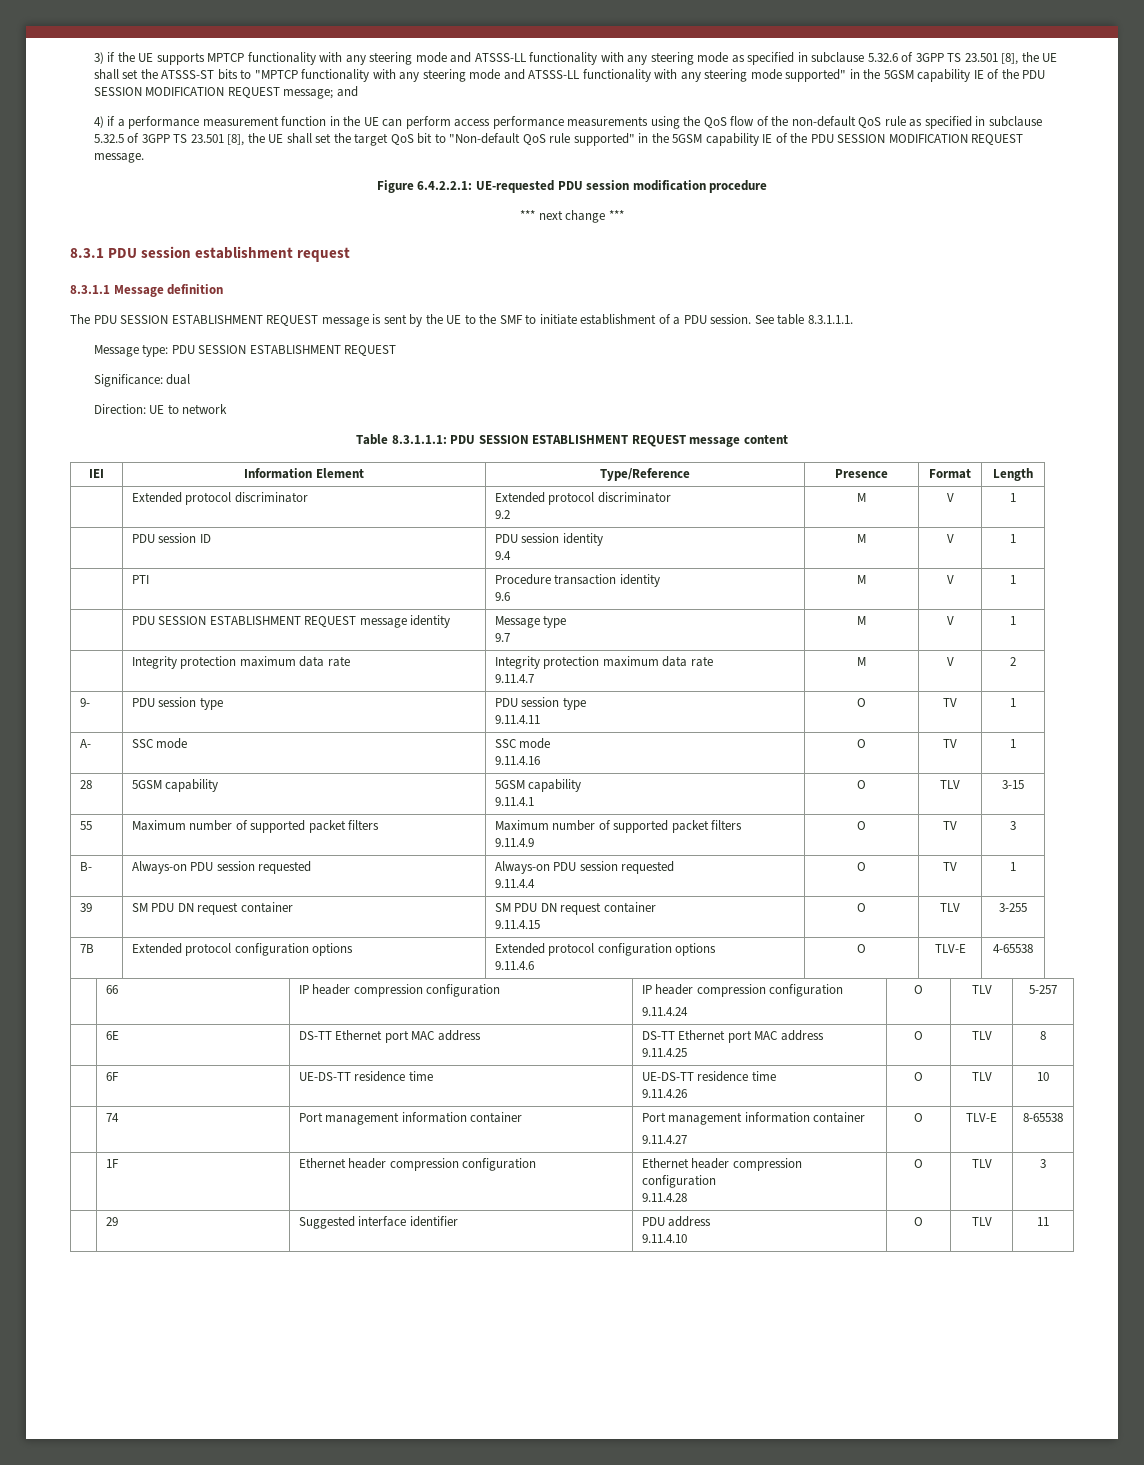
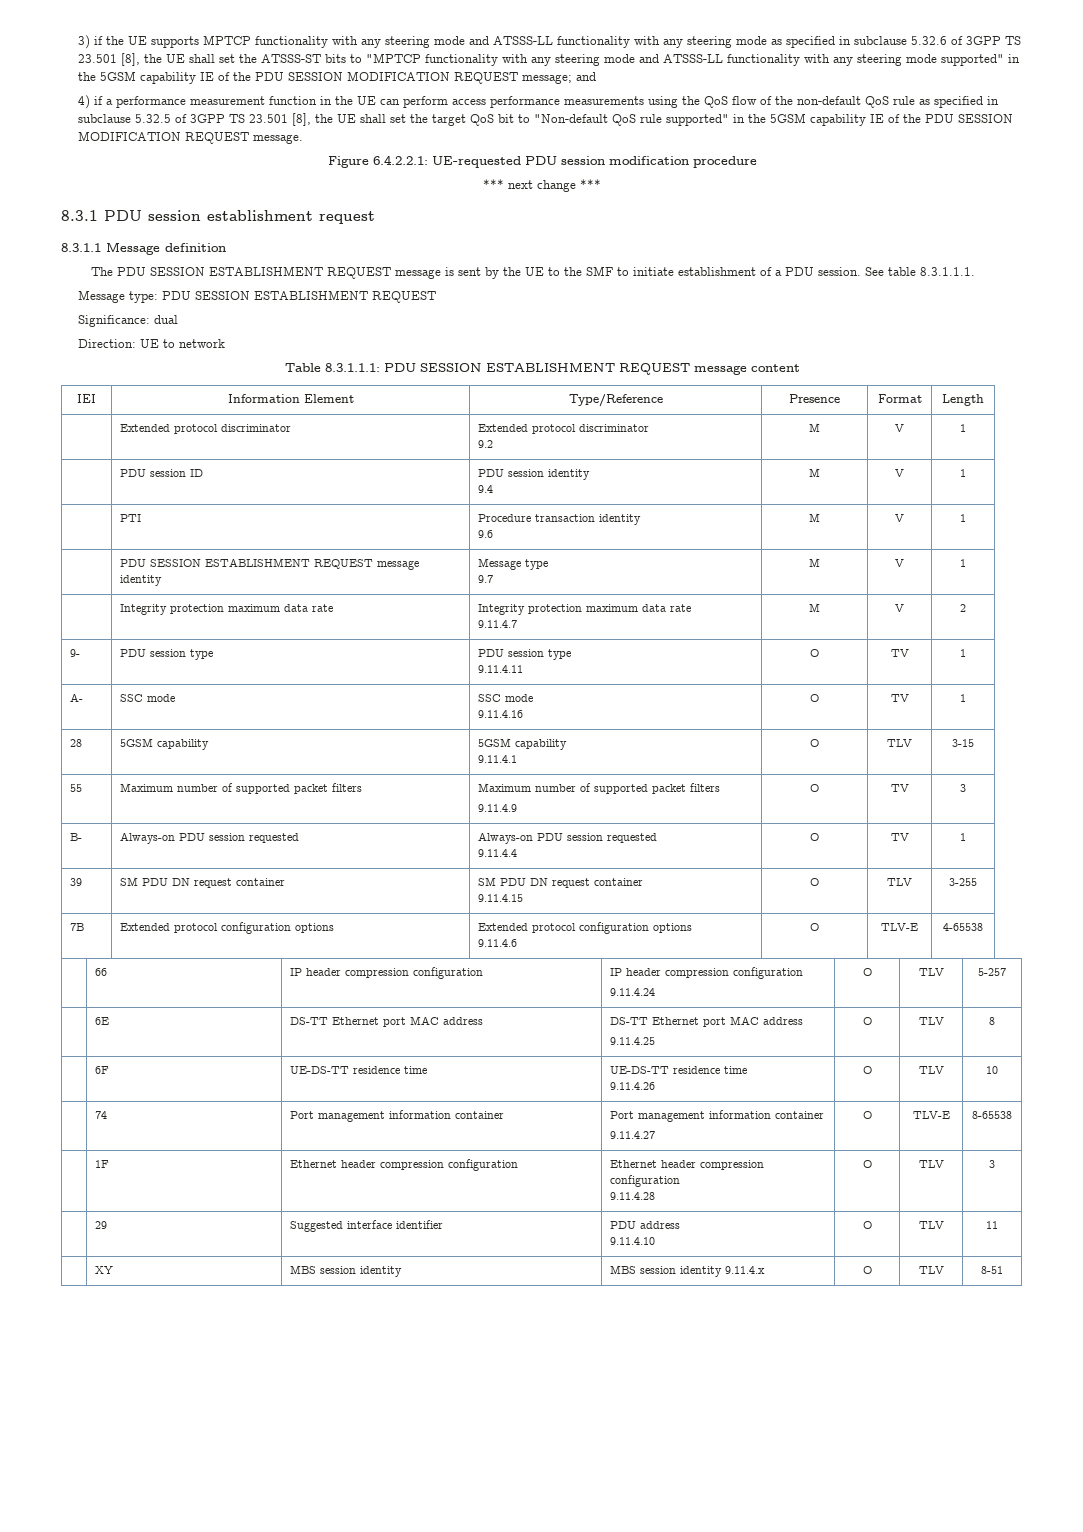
(1049, 1221) none -> [95,1266,114,1274] [290,1265,403,1277] [610,1265,766,1277] [862,1266,872,1274] [918,1266,944,1274] [981,1266,1003,1274] // | XY | MBS session identity | MBS session identity 9.11.4.x | O | TLV | 8-51

